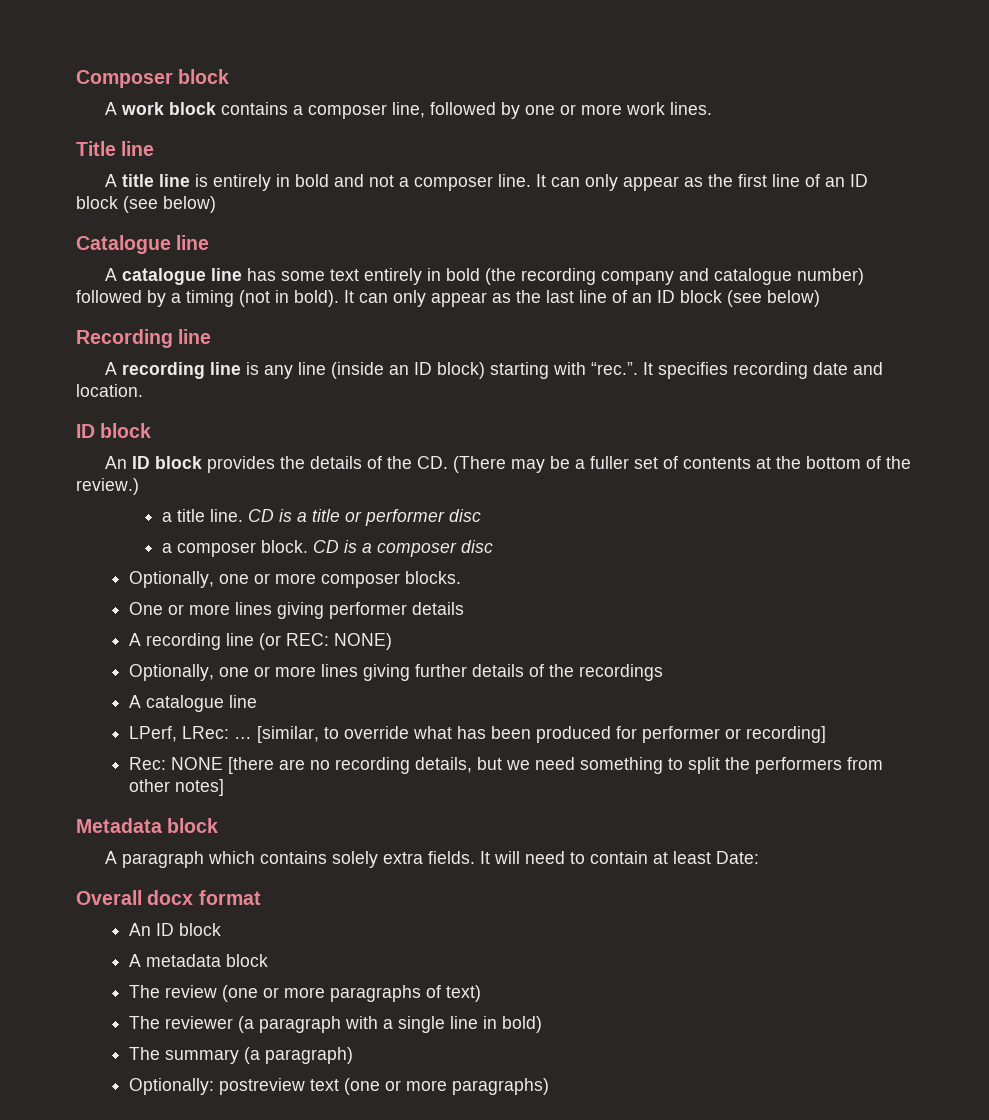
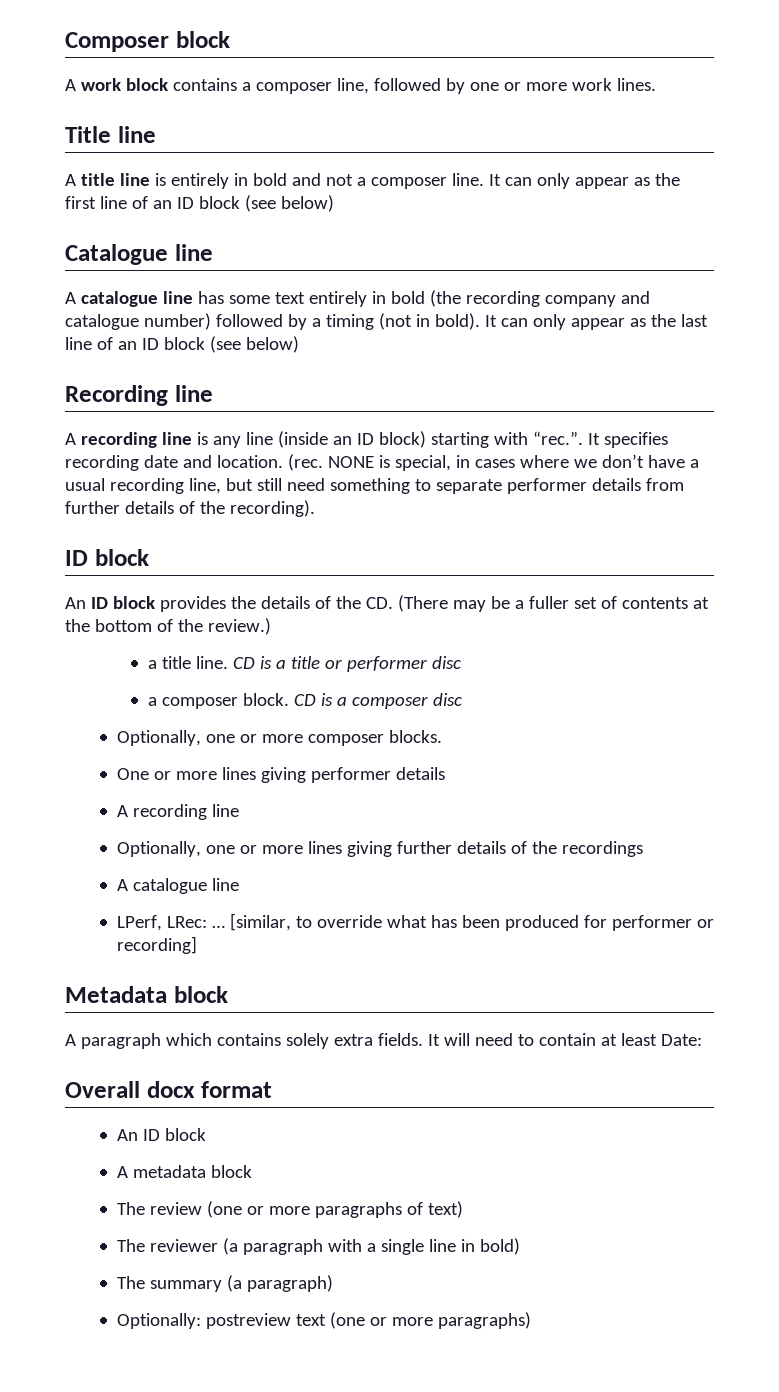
(143, 390) none -> [287,454,699,471] [65,478,684,494] [65,500,315,517] (rec. NONE is special, in cases where we don’t have a usual recording line, but still need something to separate performer details from further details of the recording).
[258,633,392,650] (or REC: NONE) -> (239, 810) none
[128,757,883,774] [128,779,224,796] // Rec: NONE [there are no recording details, but we need something to split the performers from other notes] -> (197, 945) none

